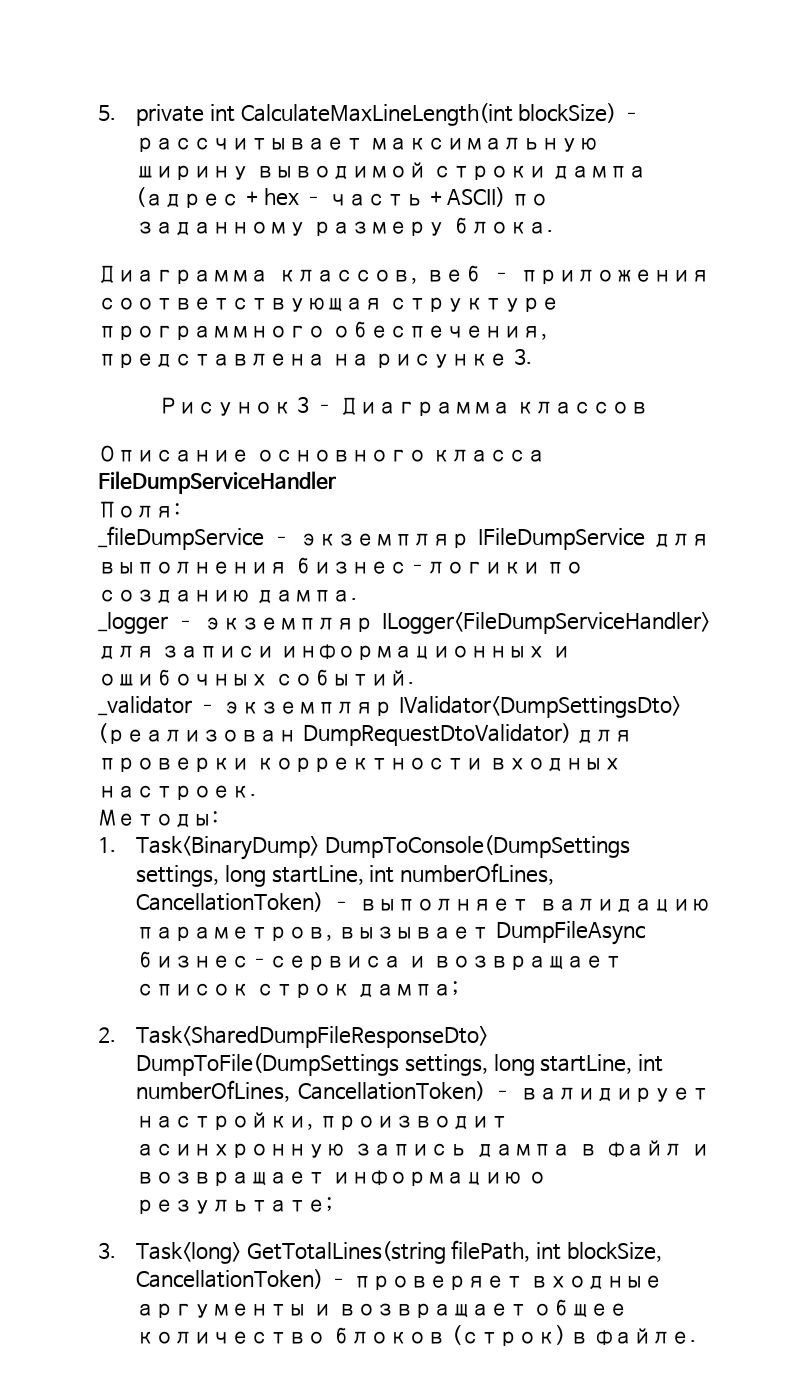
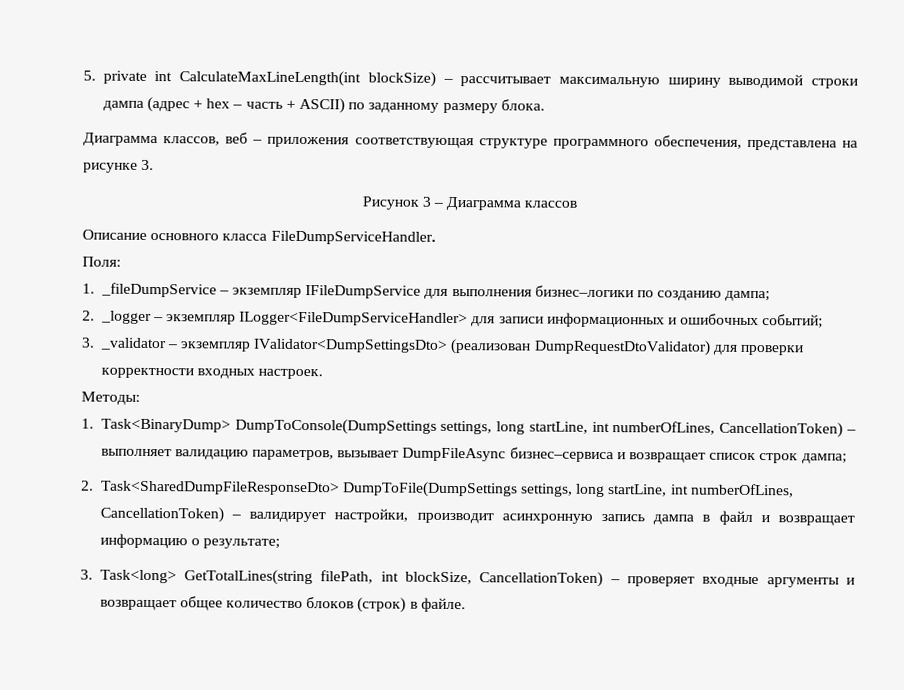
[98,471,336,494] FileDumpServiceHandler -> [270,230,436,245] FileDumpServiceHandler.
(180, 509) none -> [82,283,95,294] 1.
[255,589,357,604] дампа. // -> [725,290,771,302] [82,310,95,321] дампа; // 2.
[274,669,414,686] событий. // -> [762,314,824,329] [81,337,95,348] событий; // 3.

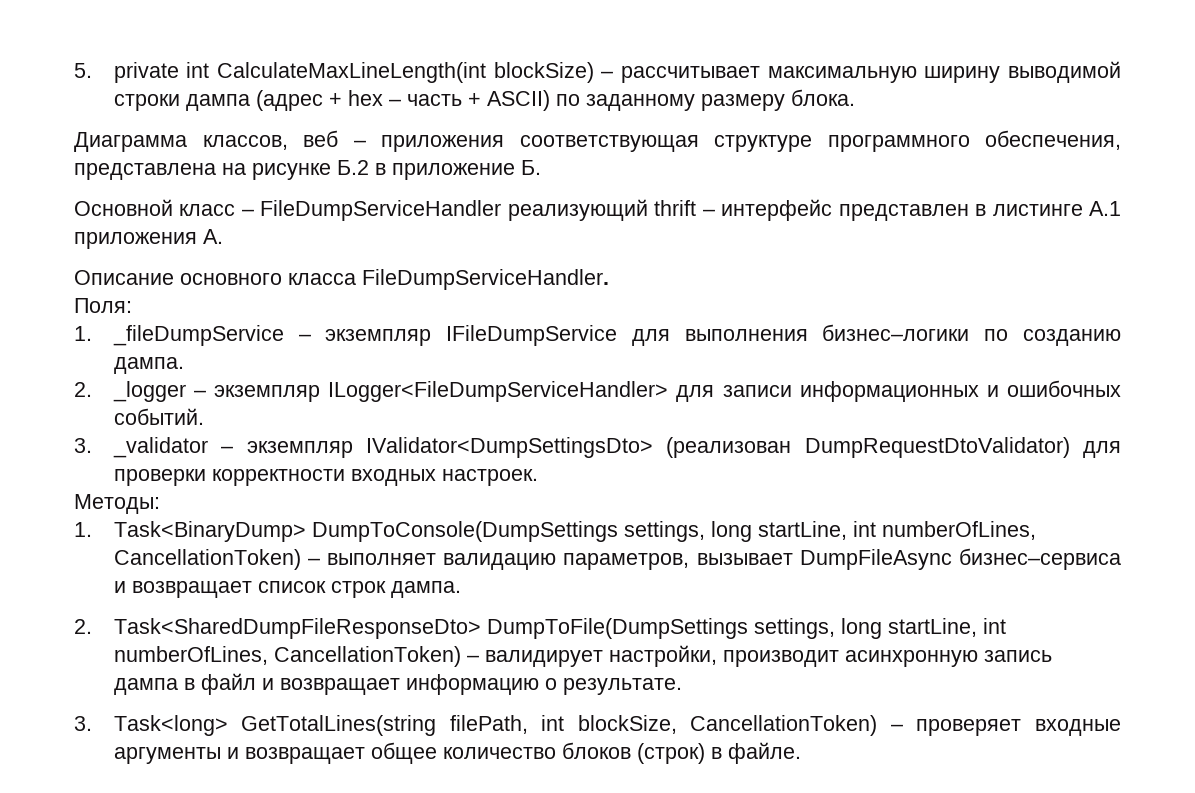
[141,159,155,171] [361,196,578,211] 3. // Рисунок 3 – Диаграмма классов -> [337,160,541,180] [74,199,1122,221] [74,229,223,249] Б.2 в приложение Б. // Основной класс – FileDumpServiceHandler реализующий thrift – интерфейс представлен в листинге А.1 приложения А.
[725,290,771,302] дампа; -> [113,357,184,374] дампа.
[762,314,824,329] событий; -> [113,408,204,425] событий.
[801,453,847,464] дампа; -> [390,581,461,598] дампа.
[203,538,281,549] результате; -> [562,678,682,695] результате.

